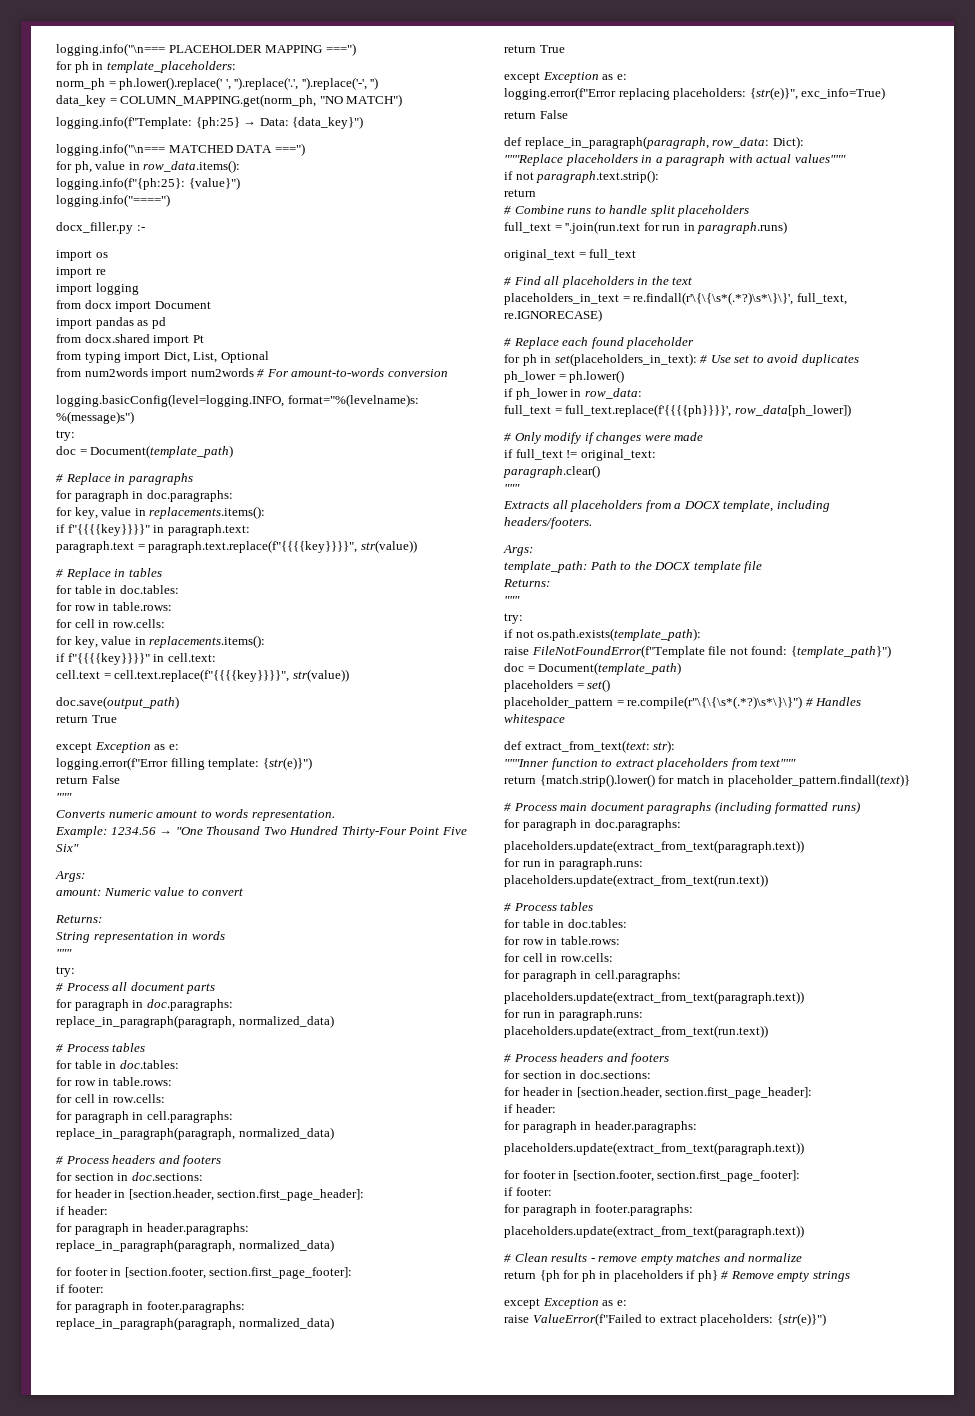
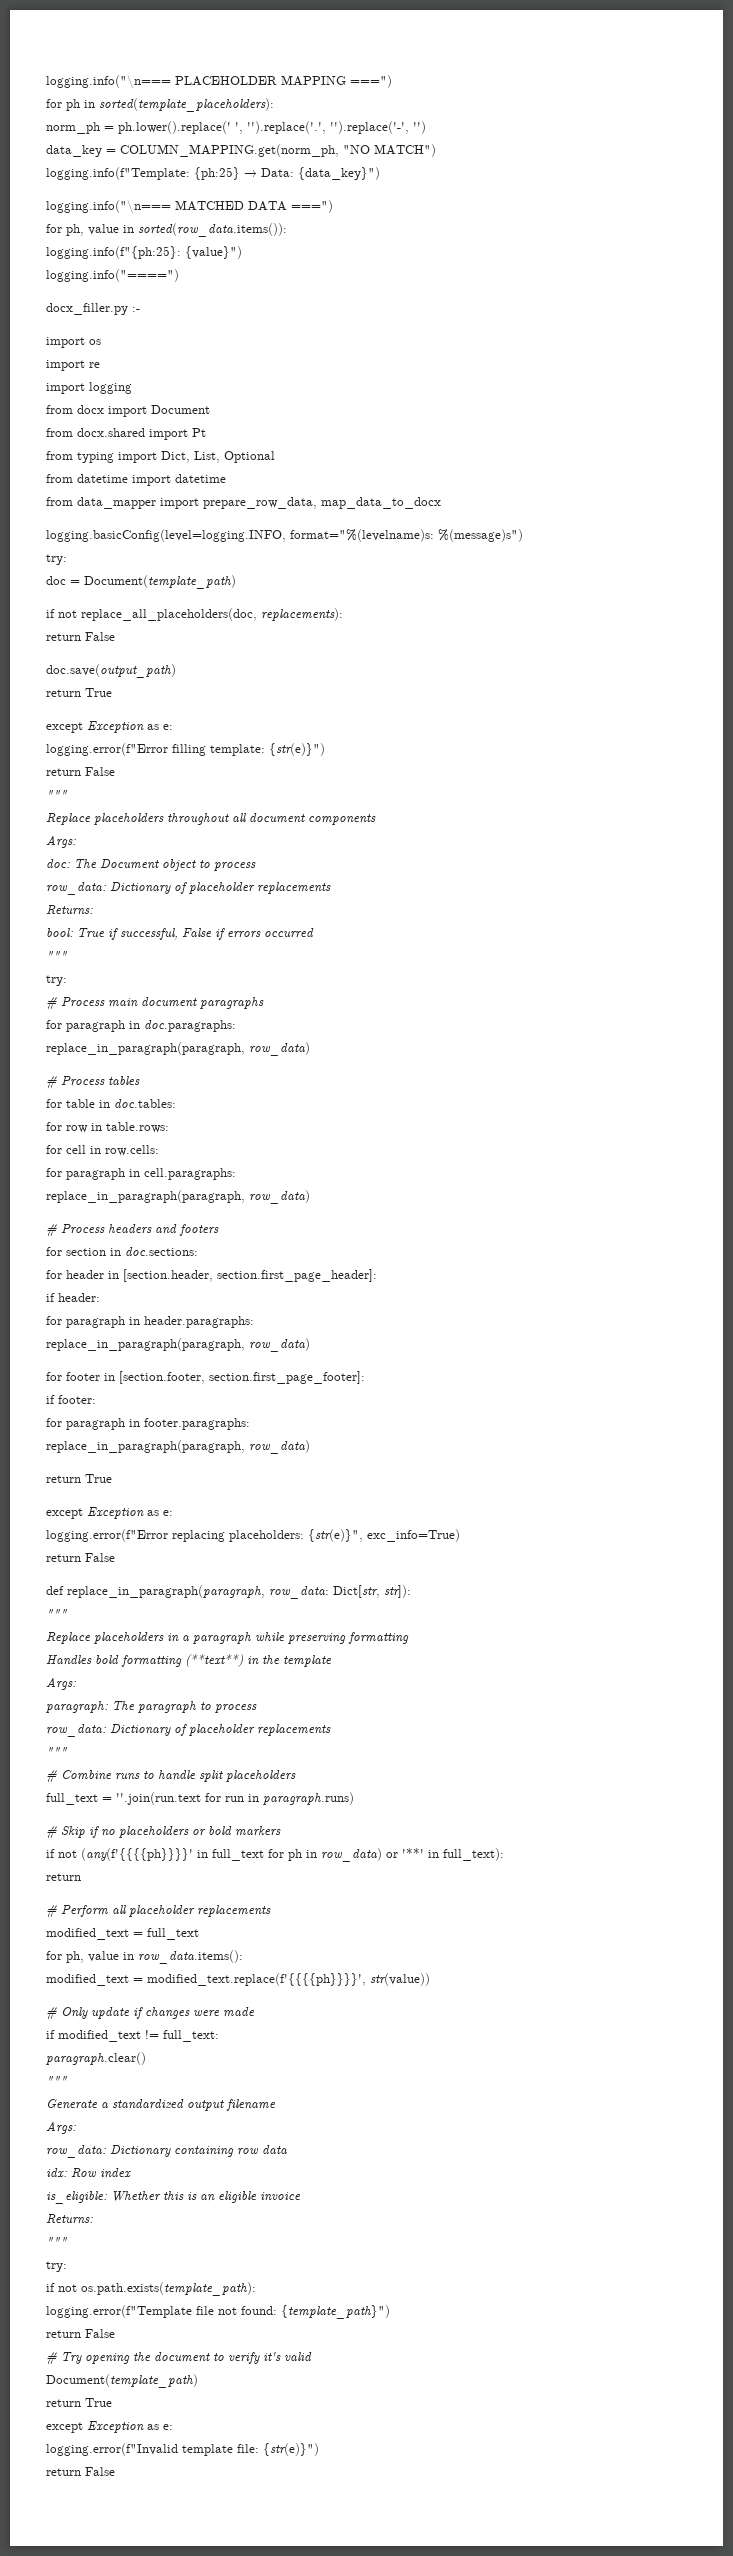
[106,61,236,73] template_placeholders: -> [99,98,274,112] sorted(template_placeholders):
[143,160,241,173] row_data.items(): -> [138,223,287,237] sorted(row_data.items()):
[56,317,166,329] // import pandas as pd -> (210, 409) none
[84,368,448,380] num2words import num2words # For amount-to-words conversion -> [77,474,226,486] [46,497,441,509] datetime import datetime // from data_mapper import prepare_row_data, map_data_to_docx
[56,473,193,485] [56,490,233,502] [56,506,266,519] [56,524,250,536] [56,540,417,553] [56,568,162,580] [56,585,179,594] [56,602,172,611] [56,619,165,628] [56,635,266,648] [56,653,216,665] [56,669,349,682] # Replace in paragraphs // for paragraph in doc.paragraphs: // for key, value in replacements.items(): // if f"{{{{key}}}}" in paragraph.text: // paragraph.text = paragraph.text.replace(f"{{{{key}}}}", str(value)) // # Replace in tables // for table in doc.tables: // for row in table.rows: // for cell in row.cells: // for key, value in replacements.items(): // if f"{{{{key}}}}" in cell.text: // cell.text = cell.text.replace(f"{{{{key}}}}", str(value)) -> [46,608,343,621] [46,632,115,641] if not replace_all_placeholders(doc, replacements): // return False
[56,809,335,821] [55,826,467,838] [56,844,79,852] [55,871,85,882] [56,887,244,896] [55,915,102,923] [56,931,225,943] Converts numeric amount to words representation. // Example: 1234.56 → "One Thousand Two Hundred Thirty-Four Point Five Six" // Args: // amount: Numeric value to convert // Returns: // String representation in words -> [46,813,376,825] [46,835,76,848] [46,859,256,871] [46,882,331,895] [46,905,93,915] [46,928,314,940] Replace placeholders throughout all document components // Args: // doc: The Document object to process // row_data: Dictionary of placeholder replacements // Returns: // bool: True if successful, False if errors occurred
[112,982,216,994] all document parts -> [108,997,264,1009] main document paragraphs
[238,1015,334,1028] normalized_data) -> [249,1042,310,1056] row_data)
[238,1127,334,1140] normalized_data) -> [249,1190,310,1204] row_data)
[238,1239,334,1252] normalized_data) -> [249,1338,310,1352] row_data)
[238,1317,334,1330] normalized_data) -> [249,1440,310,1454] row_data)
[772,136,804,149] [504,154,846,166] [504,170,660,183] [504,189,536,197] Dict): // """Replace placeholders in a paragraph with actual values""" // if not paragraph.text.strip(): // return -> [333,1585,411,1598] [46,1609,67,1618] [46,1632,409,1644] [46,1654,332,1667] [46,1677,76,1690] [46,1701,257,1713] [46,1724,331,1737] [46,1747,67,1756] Dict[str, str]): // """ // Replace placeholders in a paragraph while preserving formatting // Handles bold formatting (**text**) in the template // Args: // paragraph: The paragraph to process // row_data: Dictionary of placeholder replacements // """
[504,249,637,261] [504,276,693,288] [504,292,847,305] [504,309,602,322] [504,337,695,349] [504,353,859,366] [504,370,625,383] [504,388,642,400] [504,404,851,417] original_text = full_text // # Find all placeholders in the text // placeholders_in_text = re.findall(r'\{\{\s*(.*?)\s*\}\}', full_text, re.IGNORECASE) // # Replace each found placeholder // for ph in set(placeholders_in_text): # Use set to avoid duplicates // ph_lower = ph.lower() // if ph_lower in row_data: // full_text = full_text.replace(f'{{{{ph}}}}', row_data[ph_lower]) -> [46,1826,281,1839] [46,1848,504,1862] [46,1873,81,1881] [46,1905,271,1918] [46,1928,199,1940] [46,1950,243,1964] [46,1973,430,1986] # Skip if no placeholders or bold markers // if not (any(f'{{{{ph}}}}' in full_text for ph in row_data) or '**' in full_text): // return // # Perform all placeholder replacements // modified_text = full_text // for ph, value in row_data.items(): // modified_text = modified_text.replace(f'{{{{ph}}}}', str(value))
[544,432,582,444] modify -> [91,2007,130,2019] update
[515,449,656,461] full_text != original_text: -> [58,2030,219,2042] modified_text != full_text:
[503,500,830,512] [504,517,592,529] [503,545,533,556] [504,561,763,573] Extracts all placeholders from a DOCX template, including headers/footers. // Args: // template_path: Path to the DOCX template file -> [46,2099,276,2111] [46,2121,76,2134] [46,2145,287,2158] [46,2168,131,2178] [46,2191,301,2204] Generate a standardized output filename // Args: // row_data: Dictionary containing row data // idx: Row index // is_eligible: Whether this is an eligible invoice
[504,645,705,658] raise FileNotFoundError(f"Template -> [46,2305,192,2318] logging.error(f"Template
[504,662,682,675] [504,679,611,692] [504,696,862,709] [504,714,565,726] [504,740,676,753] [504,758,797,770] [504,774,910,787] [504,801,860,814] [504,819,681,831] [504,840,804,853] [504,858,643,870] [504,874,768,887] [504,902,594,911] [504,919,627,928] [504,936,620,945] [504,953,613,962] [504,970,681,982] [504,991,804,1004] [504,1009,643,1021] [504,1025,768,1038] [504,1053,670,1065] [504,1070,651,1079] [504,1087,813,1099] [504,1104,556,1113] [504,1121,697,1133] [504,1142,804,1155] [504,1170,801,1182] [504,1187,552,1196] [504,1204,693,1216] [504,1225,804,1238] [504,1253,803,1265] [504,1270,850,1282] [504,1298,627,1309] [504,1313,826,1326] doc = Document(template_path) // placeholders = set() // placeholder_pattern = re.compile(r"\{\{\s*(.*?)\s*\}\}") # Handles whitespace // def extract_from_text(text: str): // """Inner function to extract placeholders from text""" // return {match.strip().lower() for match in placeholder_pattern.findall(text)} // # Process main document paragraphs (including formatted runs) // for paragraph in doc.paragraphs: // placeholders.update(extract_from_text(paragraph.text)) // for run in paragraph.runs: // placeholders.update(extract_from_text(run.text)) // # Process tables // for table in doc.tables: // for row in table.rows: // for cell in row.cells: // for paragraph in cell.paragraphs: // placeholders.update(extract_from_text(paragraph.text)) // for run in paragraph.runs: // placeholders.update(extract_from_text(run.text)) // # Process headers and footers // for section in doc.sections: // for header in [section.header, section.first_page_header]: // if header: // for paragraph in header.paragraphs: // placeholders.update(extract_from_text(paragraph.text)) // for footer in [section.footer, section.first_page_footer]: // if footer: // for paragraph in footer.paragraphs: // placeholders.update(extract_from_text(paragraph.text)) // # Clean results - remove empty matches and normalize // return {ph for ph in placeholders if ph} # Remove empty strings // except Exception as e: // raise ValueError(f"Failed to extract placeholders: {str(e)}") -> [46,2329,115,2338] [46,2352,312,2365] [46,2374,198,2388] [46,2398,112,2407] [46,2421,173,2433] [46,2443,319,2456] [46,2467,115,2476] return False // # Try opening the document to verify it's valid // Document(template_path) // return True // except Exception as e: // logging.error(f"Invalid template file: {str(e)}") // return False

